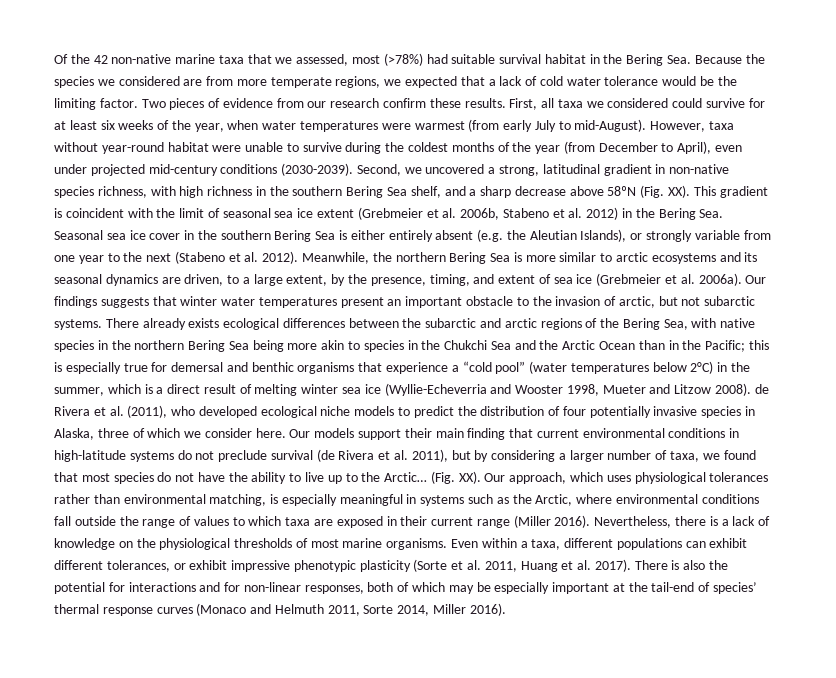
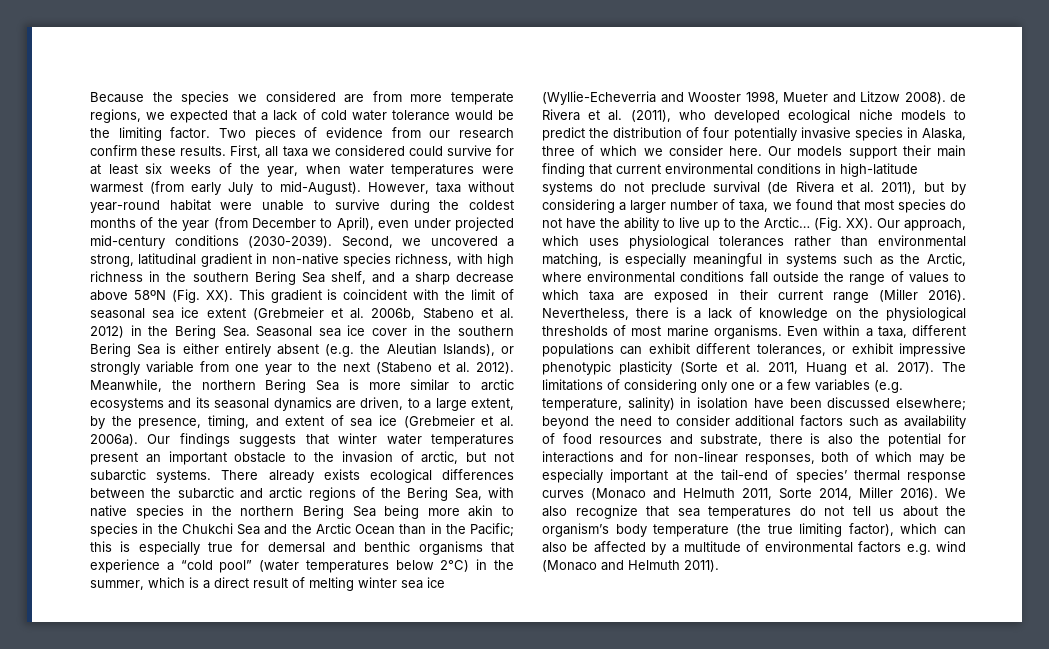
[54,53,692,66] Of the 42 non-native marine taxa that we assessed, most (>78%) had suitable survival habitat in the Bering Sea. -> (90, 97) none
[634,560,668,570] There -> [942,362,966,372] [542,379,903,393] [542,397,966,411] [542,415,966,429] [542,433,803,446] The limitations of considering only one or a few variables (e.g. temperature, salinity) in isolation have been discussed elsewhere; beyond the need to consider additional factors such as availability of food resources and substrate, there
(506, 609) none -> [945,488,966,498] [542,505,966,519] [542,523,966,537] [542,541,966,555] [542,560,719,572] We also recognize that sea temperatures do not tell us about the organism’s body temperature (the true limiting factor), which can also be affected by a multitude of environmental factors e.g. wind (Monaco and Helmuth 2011).

